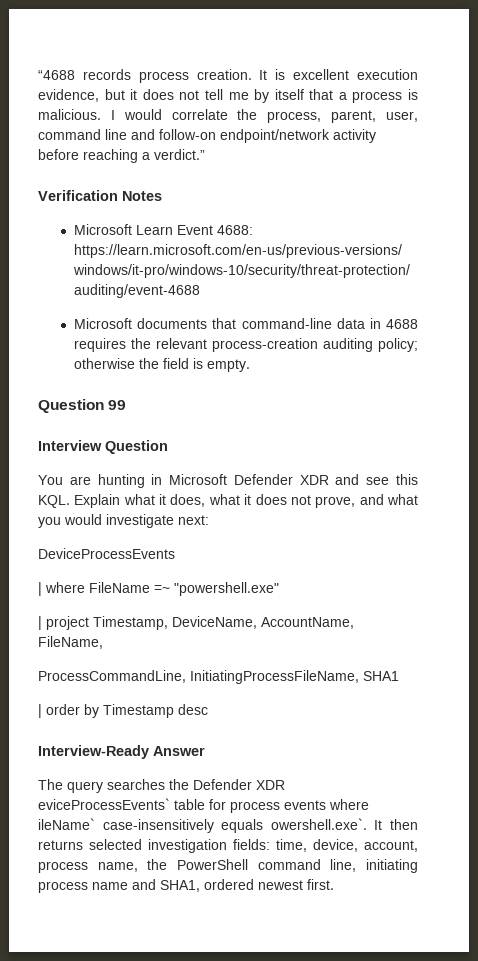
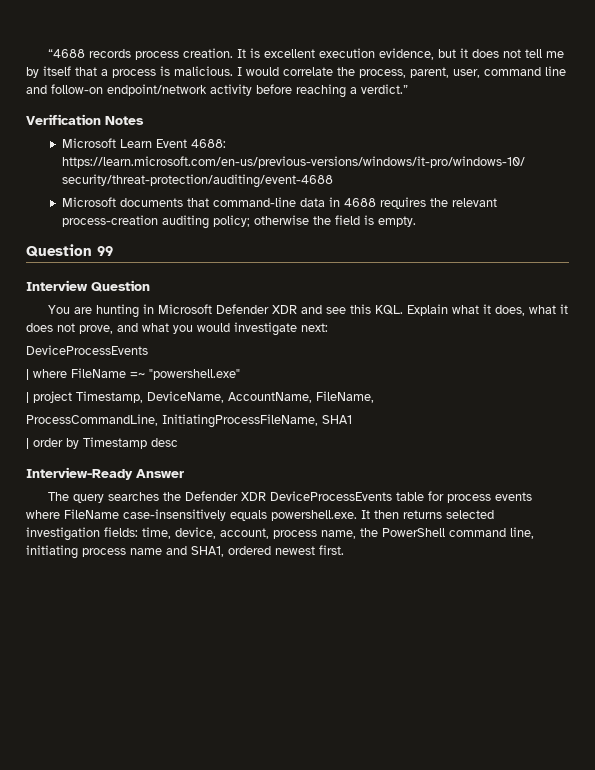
[38,798,170,810] eviceProcessEvents` -> [270,491,393,501] DeviceProcessEvents
[38,818,95,830] ileName` -> [64,509,119,519] FileName
[270,818,367,830] owershell.exe`. -> [271,510,357,521] powershell.exe.

